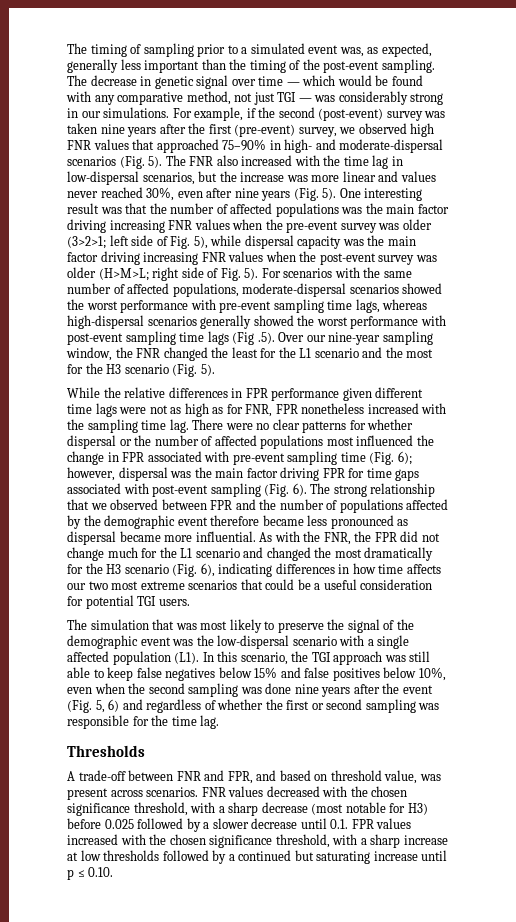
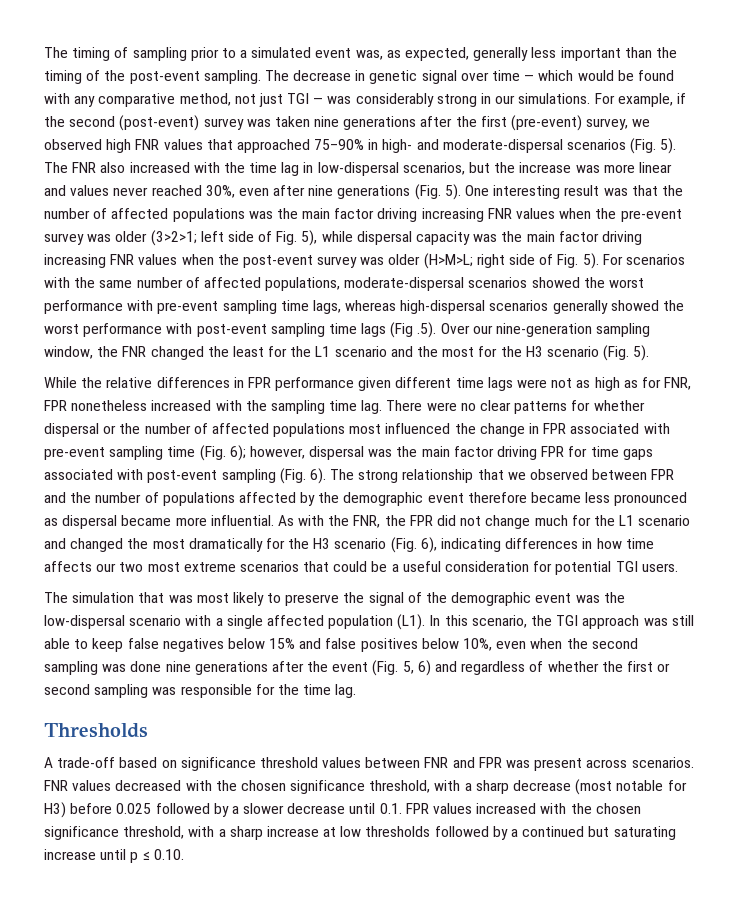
[127,127,157,137] years -> [343,116,417,130] generations
[261,191,291,201] years -> [337,185,411,199] generations
[328,332,381,345] nine-year -> [496,323,593,337] nine-generation
[321,687,351,697] years -> [194,661,268,675] generations
[128,770,418,784] between FNR and FPR, and based on threshold value, -> [119,757,502,771] based on significance threshold values between FNR and FPR

